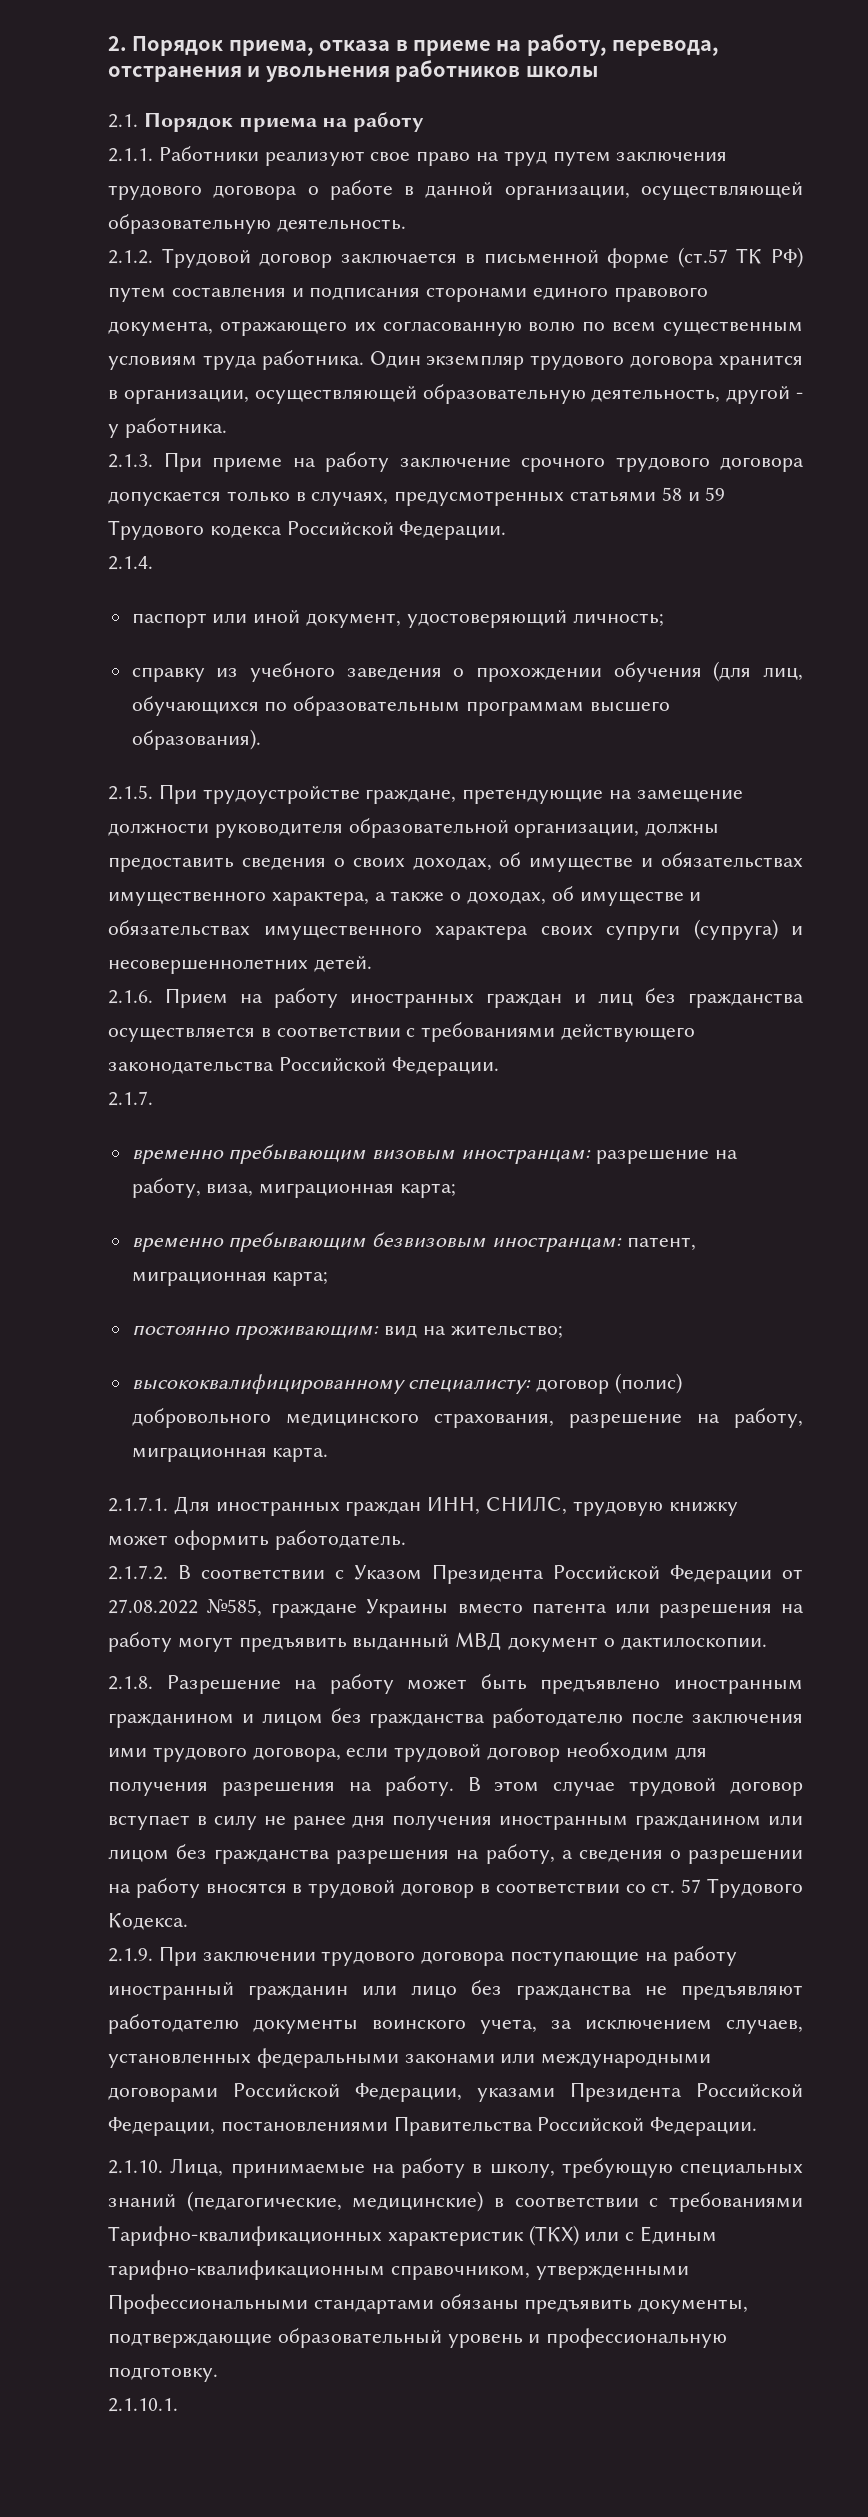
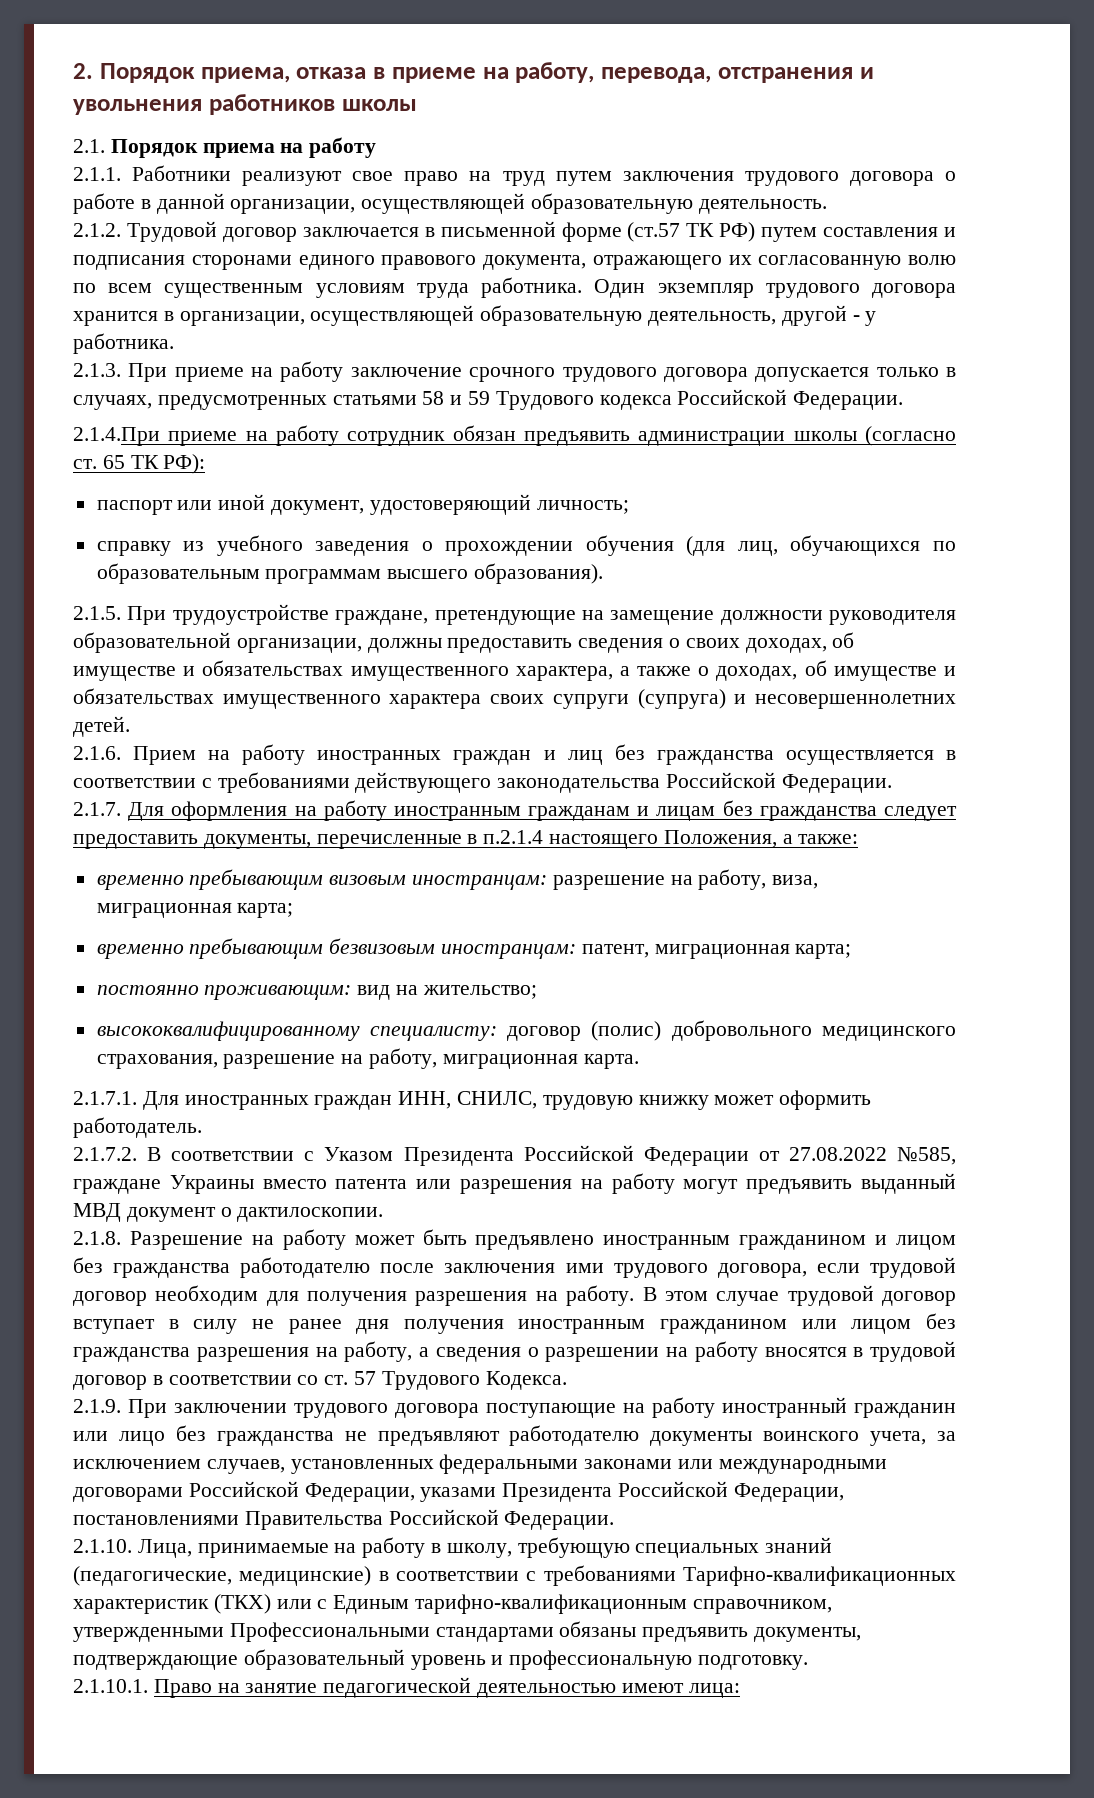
[108,556,153,570] 2.1.4. -> [73,425,957,446] [73,454,206,474] 2.1.4.При приеме на работу сотрудник обязан предъявить администрации школы (согласно ст. 65 ТК РФ):
(153, 1098) none -> [128,800,957,821] [73,830,859,849] Для оформления на работу иностранным гражданам и лицам без гражданства следует предоставить документы, перечисленные в п.2.1.4 настоящего Положения, а также:
(178, 2405) none -> [153,1677,740,1698] Право на занятие педагогической деятельностью имеют лица:

